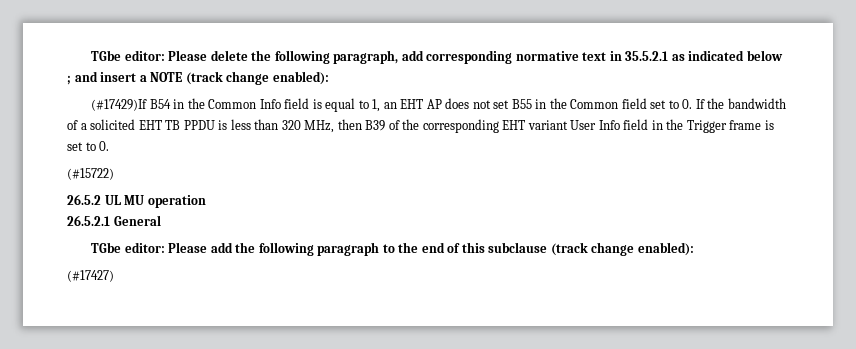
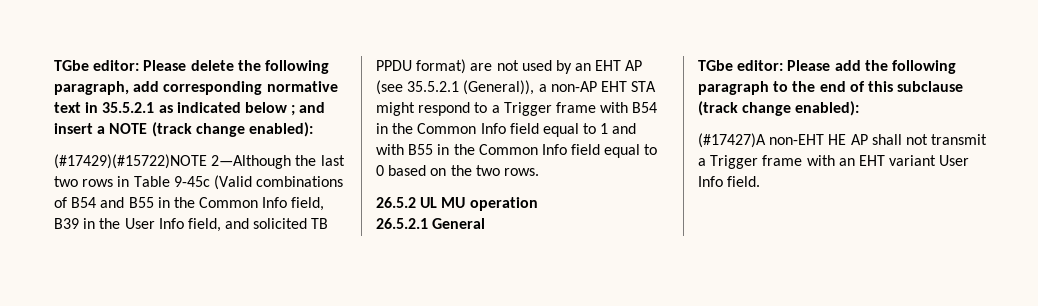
[91,99,148,111] (#17429)If -> [54,154,345,169] [54,175,344,190] [54,197,325,211] [54,218,329,232] [376,59,643,74] [376,80,657,95] [376,102,629,116] (#17429)(#15722)NOTE 2—Although the last two rows in Table 9-45c (Valid combinations of B54 and B55 in the Common Info field, B39 in the User Info field, and solicited TB PPDU format) are not used by an EHT AP (see 35.5.2.1 (General)), a non-AP EHT STA might respond to a Trigger frame with
[312,98,786,112] [67,119,774,133] [67,141,110,151] [67,168,114,180] is equal to 1, an EHT AP does not set B55 in the Common field set to 0. If the bandwidth of a solicited EHT TB PPDU is less than 320 MHz, then B39 of the corresponding EHT variant User Info field in the Trigger frame is set to 0. // (#15722) -> [542,123,637,137] [376,144,658,158] [376,165,539,176] equal to 1 and with B55 in the Common Info field equal to 0 based on the two rows.
[67,270,114,282] (#17427) -> [698,133,988,148] [698,155,970,169] [698,176,761,187] (#17427)A non-EHT HE AP shall not transmit a Trigger frame with an EHT variant User Info field.

